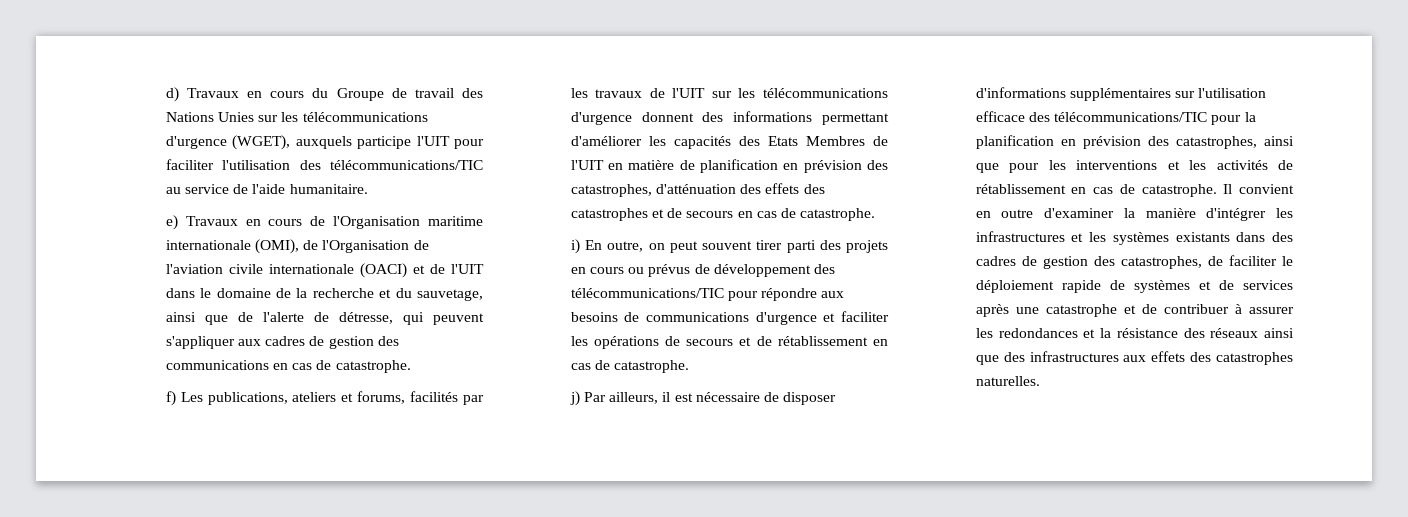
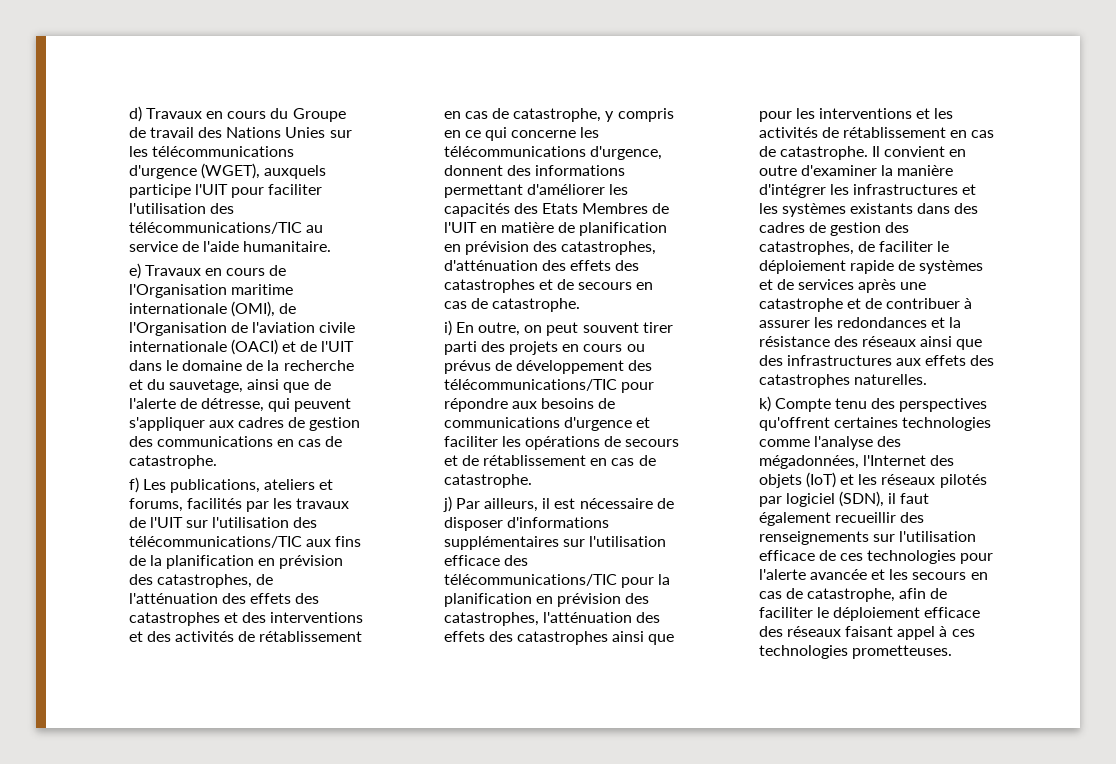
[738,88,888,98] [570,112,632,125] les télécommunications d'urgence -> [212,517,318,528] [128,536,362,548] [128,555,344,569] [128,574,274,588] [128,593,320,604] [128,612,364,626] [128,631,363,642] [443,108,674,122] [443,127,600,141] [443,146,662,160] l'utilisation des télécommunications/TIC aux fins de la planification en prévision des catastrophes, de l'atténuation des effets des catastrophes et des interventions et des activités de rétablissement en cas de catastrophe, y compris en ce qui concerne les télécommunications d'urgence,
(1257, 142) none -> [542,612,661,623] [443,631,609,645] l'atténuation des effets des catastrophes
(1040, 381) none -> [758,396,988,412] [758,417,992,431] [758,436,902,450] [758,455,955,469] [758,472,987,488] [758,491,930,507] [758,512,925,526] [758,531,977,545] [758,550,994,564] [758,569,988,580] [758,588,948,602] [758,607,981,621] [758,626,975,640] [758,645,952,659] // k) Compte tenu des perspectives qu'offrent certaines technologies comme l'analyse des mégadonnées, l'Internet des objets (IoT) et les réseaux pilotés par logiciel (SDN), il faut également recueillir des renseignements sur l'utilisation efficace de ces technologies pour l'alerte avancée et les secours en cas de catastrophe, afin de faciliter le déploiement efficace des réseaux faisant appel à ces technologies prometteuses.

